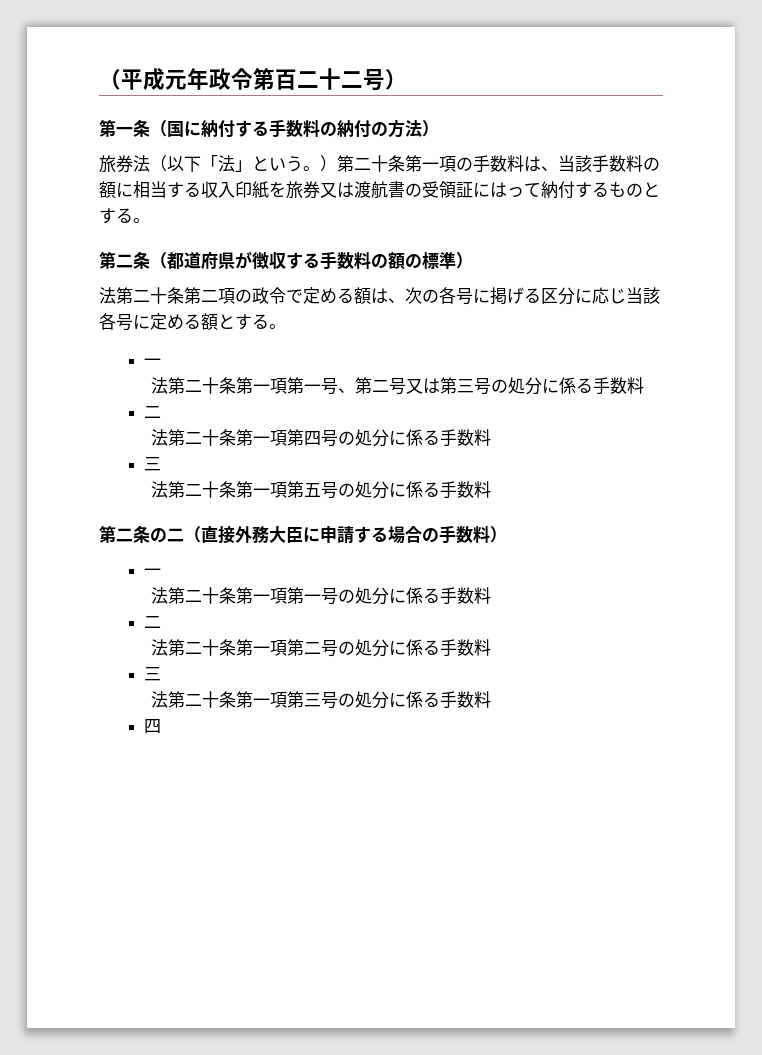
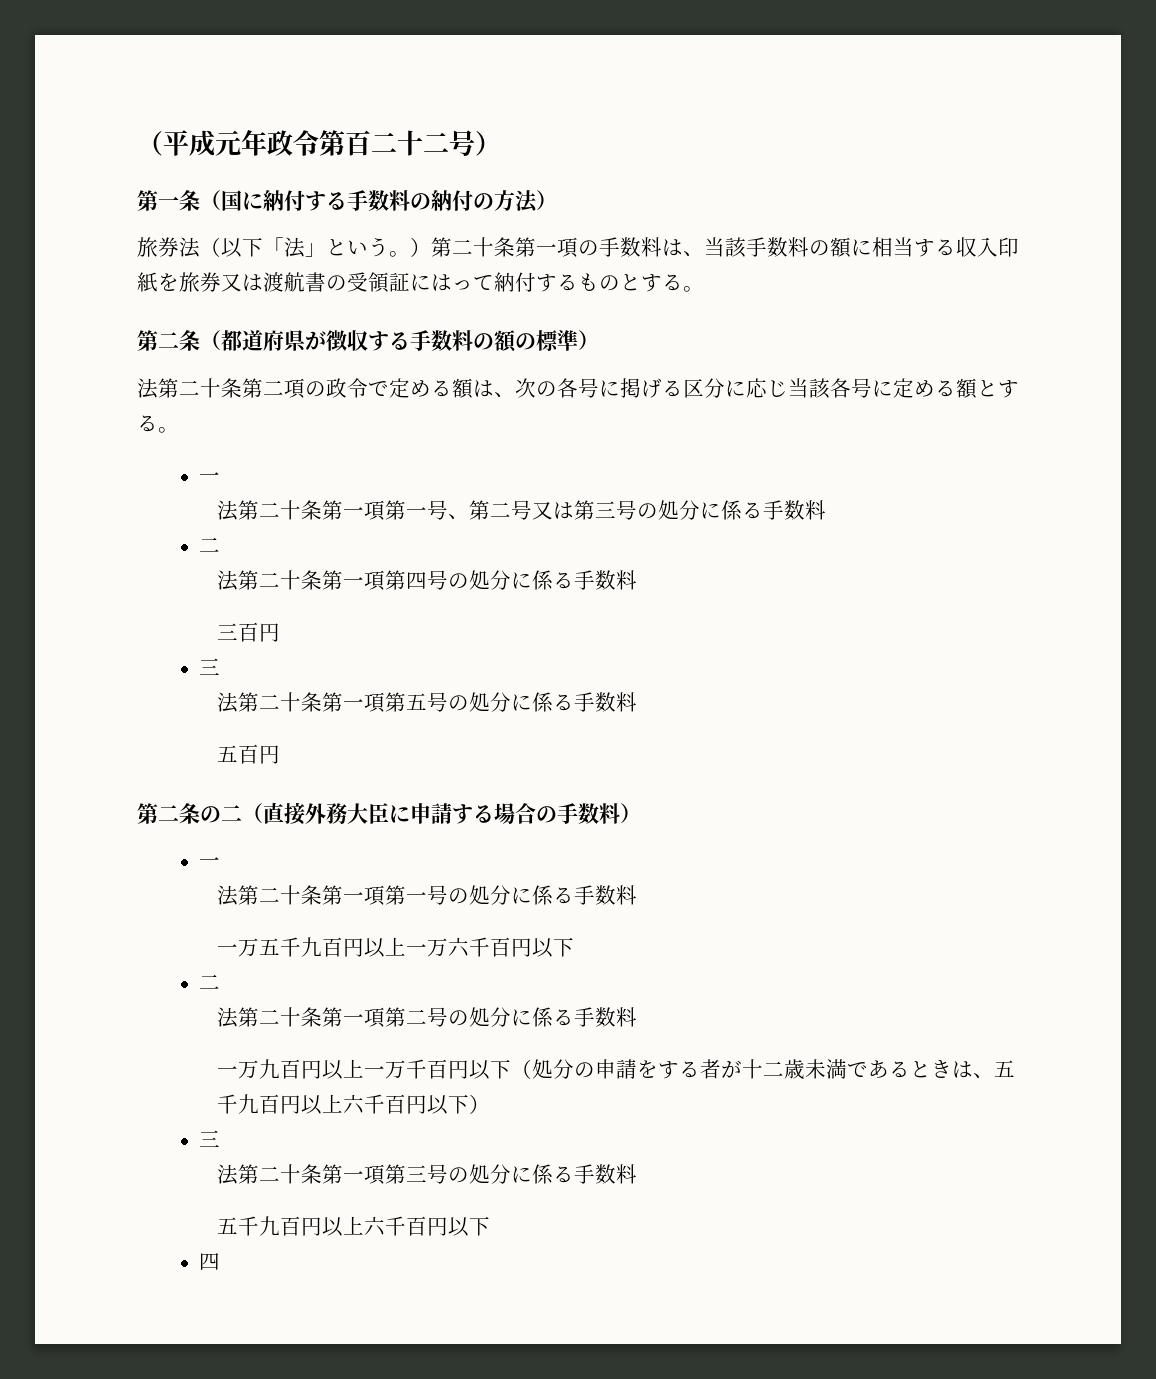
(492, 437) none -> [216,622,280,642] // 三百円
(492, 489) none -> [216,744,280,764] // 五百円
(492, 595) none -> [216,937,574,958] // 一万五千九百円以上一万六千百円以下
(492, 647) none -> [216,1059,1015,1080] [216,1094,490,1115] // 一万九百円以上一万千百円以下（処分の申請をする者が十二歳未満であるときは、五千九百円以上六千百円以下）
(492, 699) none -> [216,1216,490,1237] // 五千九百円以上六千百円以下

